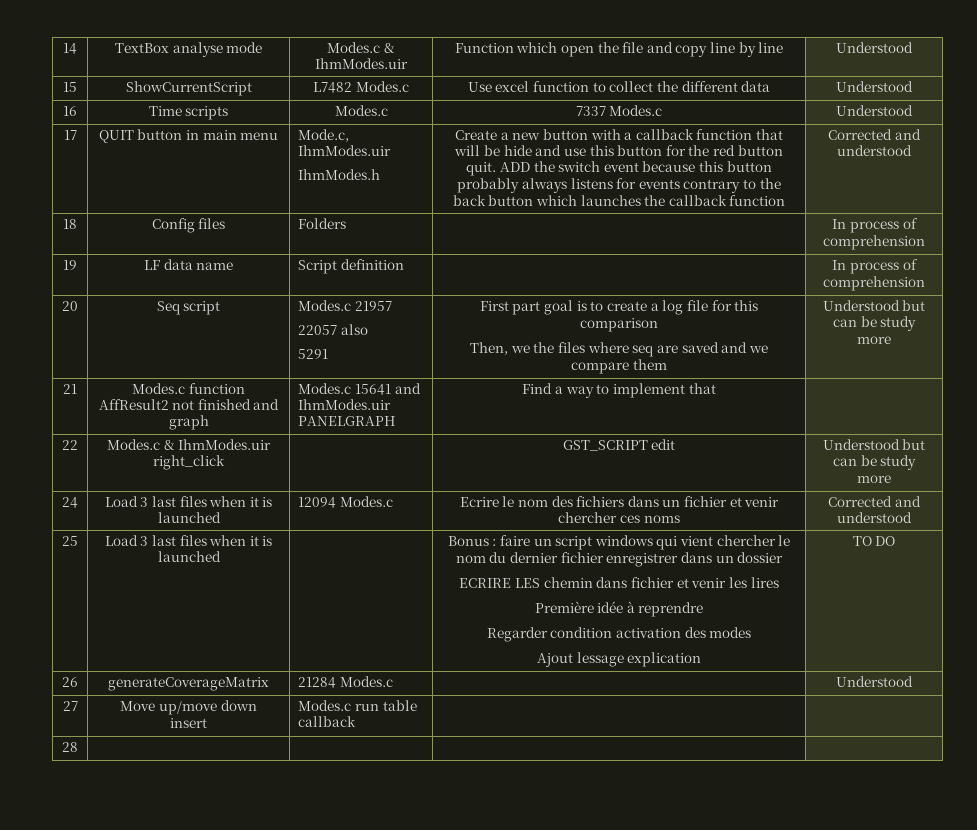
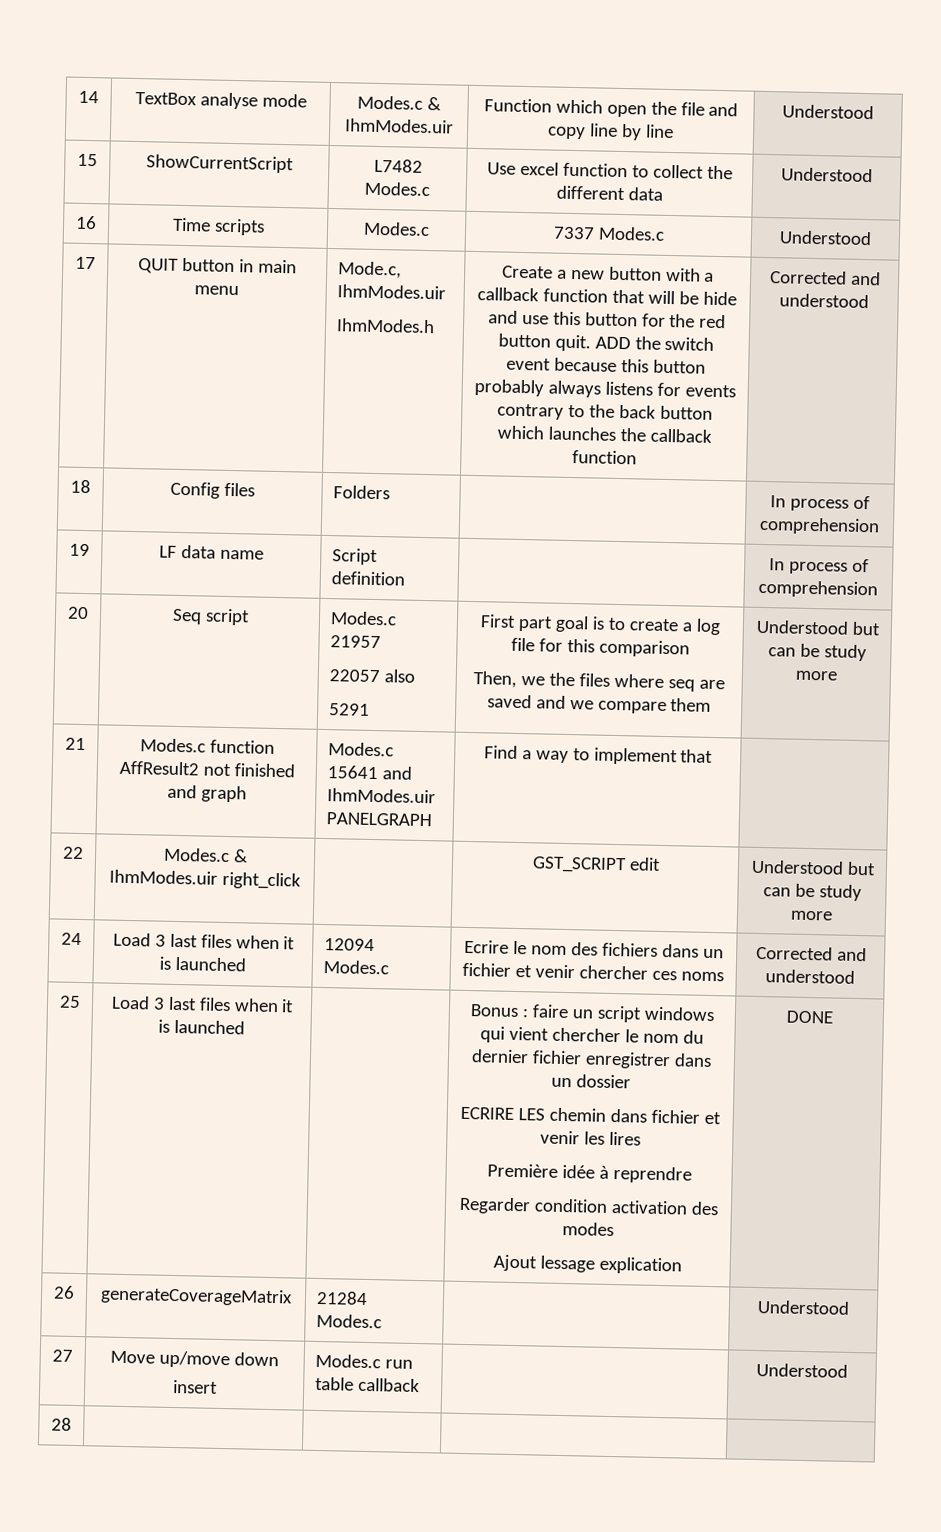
[852,536,896,546] TO DO -> [785,1010,834,1024] DONE
(357, 721) none -> [756,1363,848,1378] Understood

